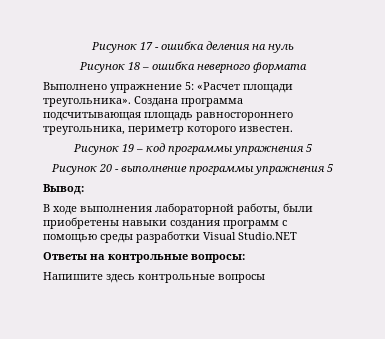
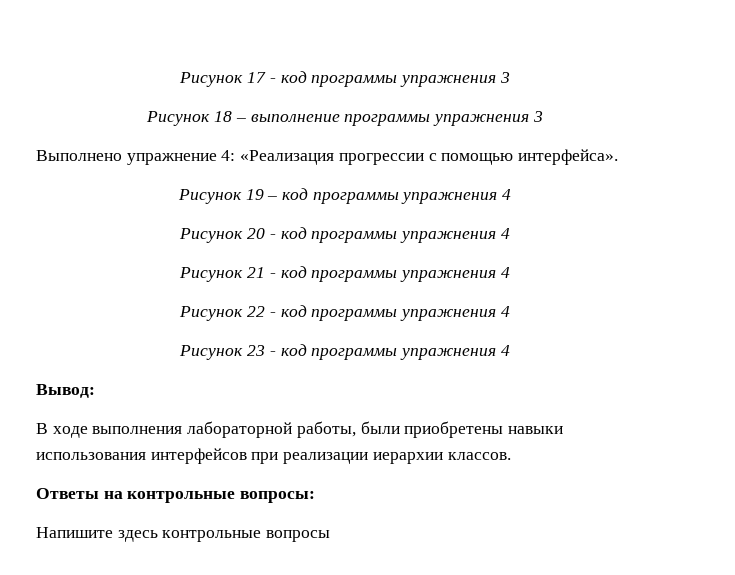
[160,41,294,53] ошибка деления на нуль -> [280,71,510,87] код программы упражнения 3
[151,61,307,73] [43,82,293,93] [43,96,243,107] [43,112,293,121] [43,126,293,135] ошибка неверного формата // Выполнено упражнение 5: «Расчет площади треугольника». Создана программа подсчитывающая площадь равностороннего треугольника, периметр которого известен. -> [250,111,543,126] [36,149,619,165] выполнение программы упражнения 3 // Выполнено упражнение 4: «Реализация прогрессии с помощью интерфейса».
[305,144,312,152] 5 -> [502,189,512,200] 4
[121,164,333,175] выполнение программы упражнения 5 -> [280,227,510,243] [179,266,510,282] [179,305,510,321] [179,344,510,360] код программы упражнения 4 // Рисунок 21 - код программы упражнения 4 // Рисунок 22 - код программы упражнения 4 // Рисунок 23 - код программы упражнения 4
[170,220,287,229] [43,231,297,243] создания программ с помощью среды разработки Visual Studio.NET -> [36,448,511,464] использования интерфейсов при реализации иерархии классов.

